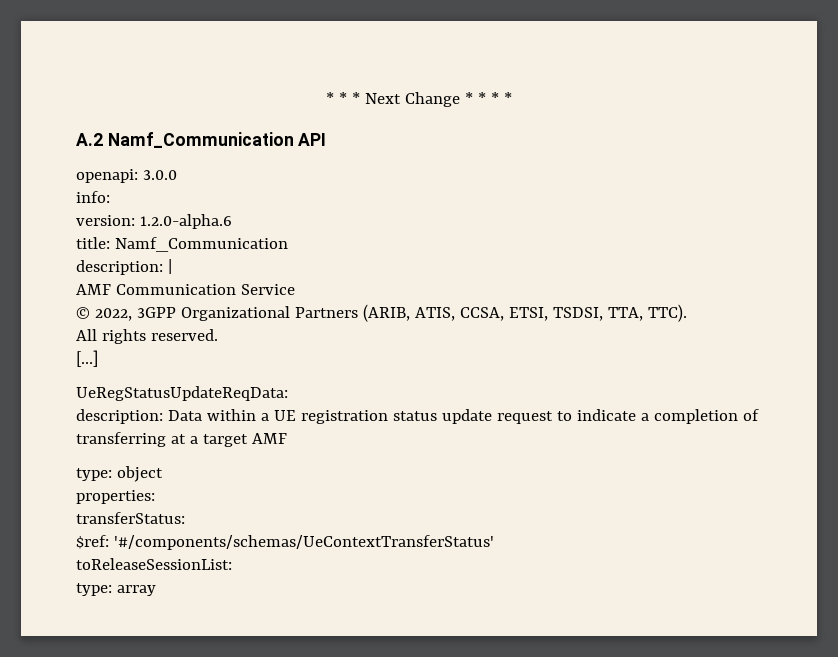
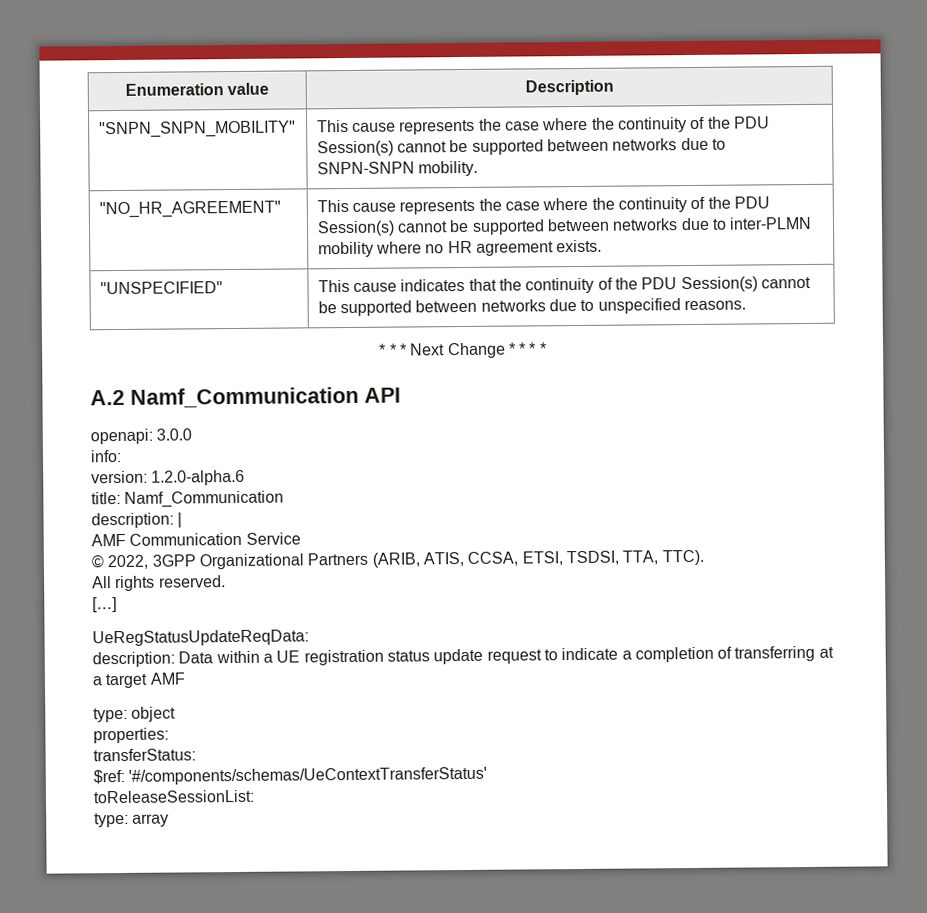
(326, 98) none -> [124,82,270,96] [524,79,614,96] [98,120,296,139] [316,116,770,135] [316,137,726,157] [316,160,479,177] [98,200,281,219] [316,196,770,215] [316,216,813,237] [317,239,603,258] [99,281,223,295] [317,276,811,294] [317,298,746,317] Enumeration value | Description // "SNPN_SNPN_MOBILITY" | This cause represents the case where the continuity of the PDU Session(s) cannot be supported between networks due to SNPN-SNPN mobility. // "NO_HR_AGREEMENT" | This cause represents the case where the continuity of the PDU Session(s) cannot be supported between networks due to inter-PLMN mobility where no HR agreement exists. // "UNSPECIFIED" | This cause indicates that the continuity of the PDU Session(s) cannot be supported between networks due to unspecified reasons. //

